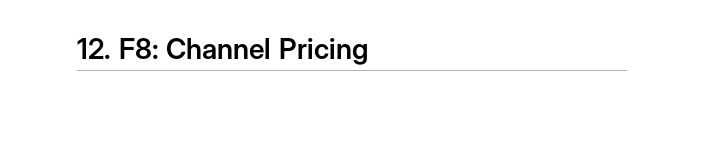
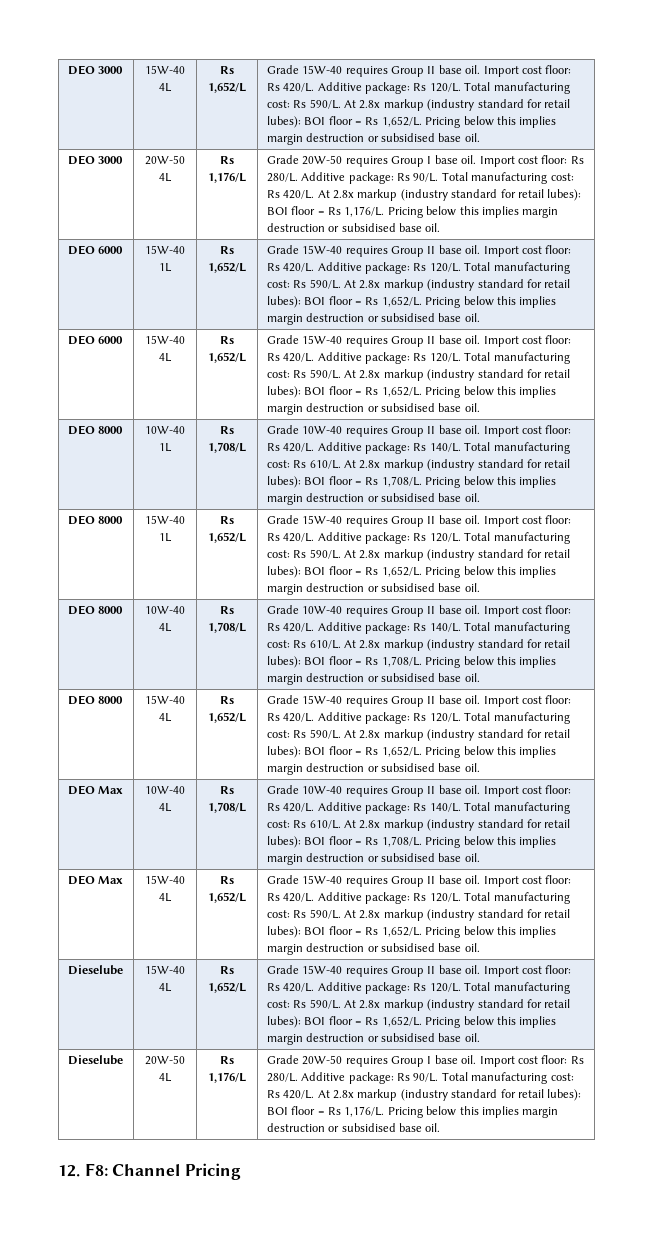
(77, 48) none -> [67,65,124,75] [145,65,185,74] [159,83,172,92] [220,66,234,74] [208,82,246,93] [266,65,572,77] [266,82,570,94] [266,99,571,111] [266,116,557,128] [266,133,480,145] [67,155,124,165] [145,155,185,165] [159,173,172,182] [220,156,234,164] [208,172,246,183] [266,155,584,167] [266,172,574,184] [266,189,582,201] [266,206,559,218] [266,223,441,232] [67,245,124,255] [145,245,185,254] [159,263,172,272] [220,246,234,254] [208,262,246,273] [266,245,572,257] [266,262,570,274] [266,279,571,291] [266,296,557,308] [266,313,480,325] [67,335,124,345] [145,335,185,344] [159,353,172,362] [220,336,234,344] [208,352,246,363] [266,335,572,347] [266,352,570,364] [266,369,571,381] [266,386,557,398] [266,403,480,415] [67,425,124,435] [145,426,185,434] [159,443,172,452] [220,426,234,434] [208,442,246,453] [266,425,572,437] [266,442,570,454] [266,459,571,471] [266,476,557,488] [266,493,480,505] [67,515,124,525] [145,515,185,524] [159,533,172,542] [220,516,234,524] [208,532,246,543] [266,515,572,527] [266,532,570,544] [266,549,571,561] [266,566,557,578] [266,583,480,595] [67,605,124,615] [145,606,185,614] [159,623,172,632] [220,606,234,614] [208,622,246,633] [266,605,572,617] [266,622,570,634] [266,639,571,651] [266,656,557,668] [266,673,480,685] [67,695,124,705] [145,695,185,704] [159,713,172,722] [220,696,234,704] [208,712,246,723] [266,695,572,707] [266,712,570,724] [266,729,571,741] [266,746,557,758] [266,763,480,775] [67,785,124,795] [145,786,185,794] [159,803,172,812] [220,786,234,794] [208,802,246,813] [266,785,572,797] [266,802,570,814] [266,819,571,831] [266,836,557,848] [266,853,480,865] [67,875,124,885] [145,875,185,884] [159,893,172,902] [220,876,234,884] [208,892,246,903] [266,875,572,887] [266,892,570,904] [266,909,571,921] [266,926,557,938] [266,943,480,955] [67,965,123,975] [145,965,185,974] [159,983,172,992] [220,966,234,974] [208,982,246,993] [266,965,572,977] [266,982,570,994] [266,999,571,1011] [266,1016,557,1028] [266,1033,480,1045] [67,1055,123,1065] [145,1055,185,1065] [159,1073,172,1082] [220,1056,234,1064] [208,1072,246,1083] [266,1055,584,1067] [266,1072,574,1084] [266,1089,582,1101] [266,1106,559,1118] [266,1123,441,1132] DEO 3000 | 15W-40 4L | Rs 1,652/L | Grade 15W-40 requires Group II base oil. Import cost floor: Rs 420/L. Additive package: Rs 120/L. Total manufacturing cost: Rs 590/L. At 2.8x markup (industry standard for retail lubes): BOI floor = Rs 1,652/L. Pricing below this implies margin destruction or subsidised base oil. // DEO 3000 | 20W-50 4L | Rs 1,176/L | Grade 20W-50 requires Group I base oil. Import cost floor: Rs 280/L. Additive package: Rs 90/L. Total manufacturing cost: Rs 420/L. At 2.8x markup (industry standard for retail lubes): BOI floor = Rs 1,176/L. Pricing below this implies margin destruction or subsidised base oil. // DEO 6000 | 15W-40 1L | Rs 1,652/L | Grade 15W-40 requires Group II base oil. Import cost floor: Rs 420/L. Additive package: Rs 120/L. Total manufacturing cost: Rs 590/L. At 2.8x markup (industry standard for retail lubes): BOI floor = Rs 1,652/L. Pricing below this implies margin destruction or subsidised base oil. // DEO 6000 | 15W-40 4L | Rs 1,652/L | Grade 15W-40 requires Group II base oil. Import cost floor: Rs 420/L. Additive package: Rs 120/L. Total manufacturing cost: Rs 590/L. At 2.8x markup (industry standard for retail lubes): BOI floor = Rs 1,652/L. Pricing below this implies margin destruction or subsidised base oil. // DEO 8000 | 10W-40 1L | Rs 1,708/L | Grade 10W-40 requires Group II base oil. Import cost floor: Rs 420/L. Additive package: Rs 140/L. Total manufacturing cost: Rs 610/L. At 2.8x markup (industry standard for retail lubes): BOI floor = Rs 1,708/L. Pricing below this implies margin destruction or subsidised base oil. // DEO 8000 | 15W-40 1L | Rs 1,652/L | Grade 15W-40 requires Group II base oil. Import cost floor: Rs 420/L. Additive package: Rs 120/L. Total manufacturing cost: Rs 590/L. At 2.8x markup (industry standard for retail lubes): BOI floor = Rs 1,652/L. Pricing below this implies margin destruction or subsidised base oil. // DEO 8000 | 10W-40 4L | Rs 1,708/L | Grade 10W-40 requires Group II base oil. Import cost floor: Rs 420/L. Additive package: Rs 140/L. Total manufacturing cost: Rs 610/L. At 2.8x markup (industry standard for retail lubes): BOI floor = Rs 1,708/L. Pricing below this implies margin destruction or subsidised base oil. // DEO 8000 | 15W-40 4L | Rs 1,652/L | Grade 15W-40 requires Group II base oil. Import cost floor: Rs 420/L. Additive package: Rs 120/L. Total manufacturing cost: Rs 590/L. At 2.8x markup (industry standard for retail lubes): BOI floor = Rs 1,652/L. Pricing below this implies margin destruction or subsidised base oil. // DEO Max | 10W-40 4L | Rs 1,708/L | Grade 10W-40 requires Group II base oil. Import cost floor: Rs 420/L. Additive package: Rs 140/L. Total manufacturing cost: Rs 610/L. At 2.8x markup (industry standard for retail lubes): BOI floor = Rs 1,708/L. Pricing below this implies margin destruction or subsidised base oil. // DEO Max | 15W-40 4L | Rs 1,652/L | Grade 15W-40 requires Group II base oil. Import cost floor: Rs 420/L. Additive package: Rs 120/L. Total manufacturing cost: Rs 590/L. At 2.8x markup (industry standard for retail lubes): BOI floor = Rs 1,652/L. Pricing below this implies margin destruction or subsidised base oil. // Dieselube | 15W-40 4L | Rs 1,652/L | Grade 15W-40 requires Group II base oil. Import cost floor: Rs 420/L. Additive package: Rs 120/L. Total manufacturing cost: Rs 590/L. At 2.8x markup (industry standard for retail lubes): BOI floor = Rs 1,652/L. Pricing below this implies margin destruction or subsidised base oil. // Dieselube | 20W-50 4L | Rs 1,176/L | Grade 20W-50 requires Group I base oil. Import cost floor: Rs 280/L. Additive package: Rs 90/L. Total manufacturing cost: Rs 420/L. At 2.8x markup (industry standard for retail lubes): BOI floor = Rs 1,176/L. Pricing below this implies margin destruction or subsidised base oil. //

